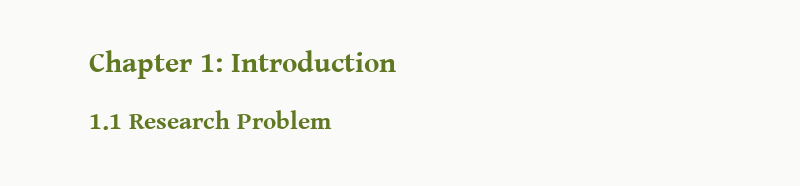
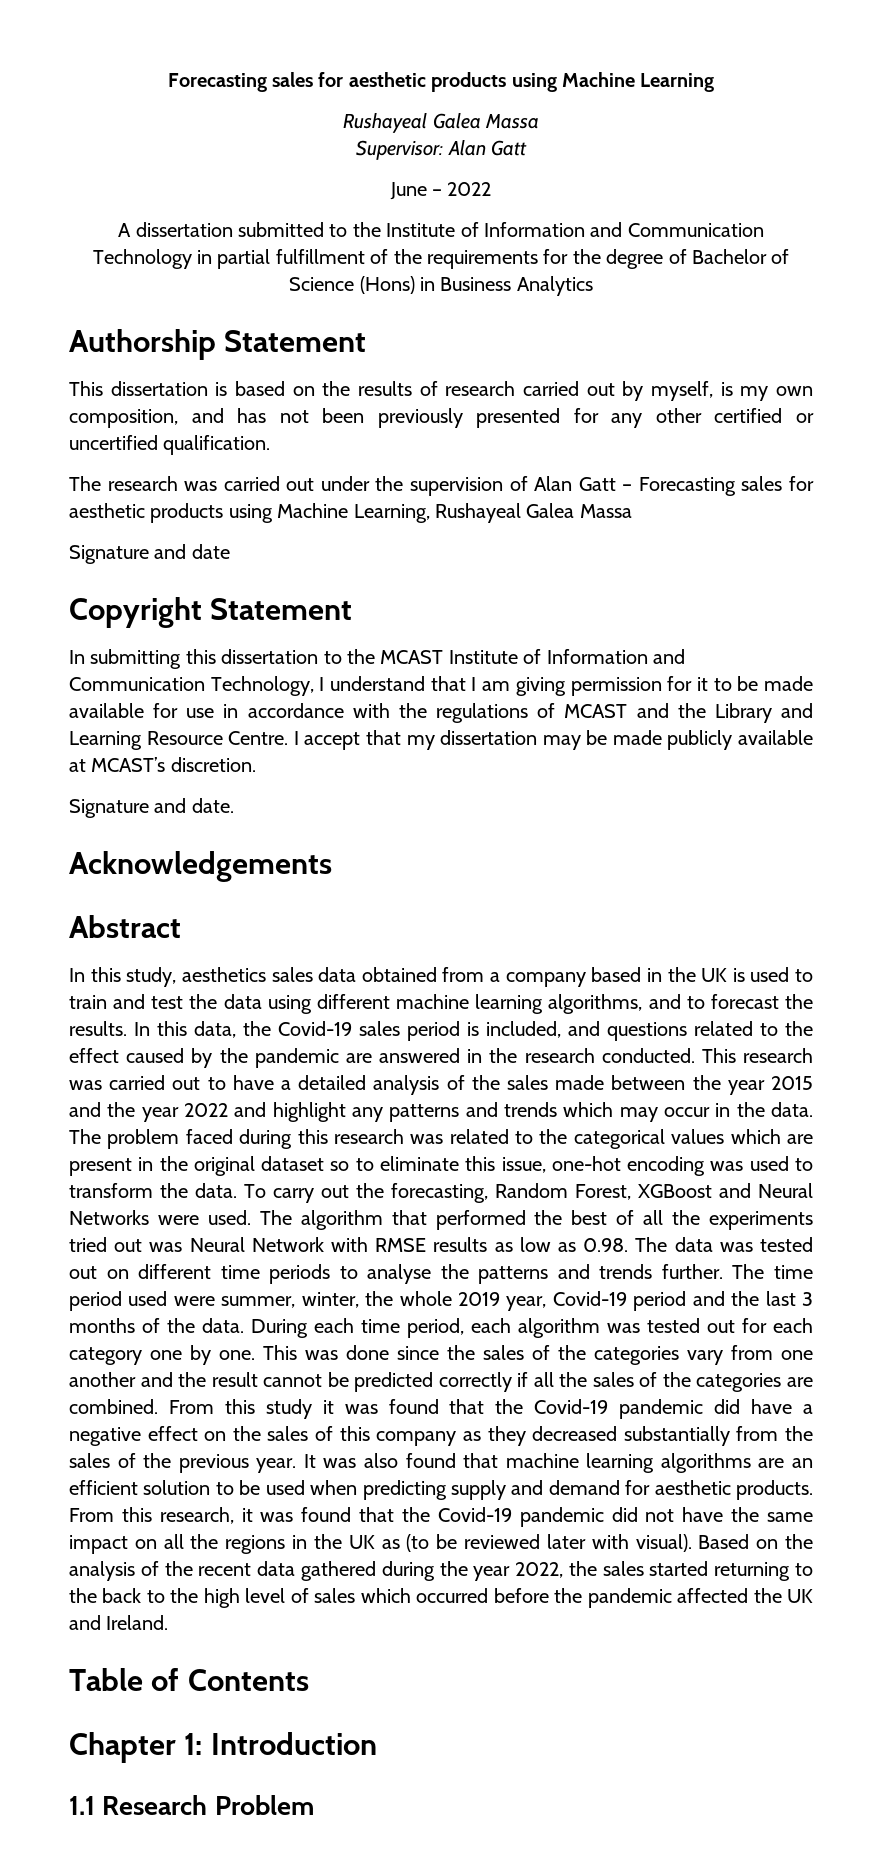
(89, 64) none -> [167,72,715,92] [343,113,539,133] [356,140,527,160] [389,182,492,200] [118,222,764,237] [92,249,790,269] [289,276,593,296] [69,329,367,360] [69,381,813,401] [69,408,814,428] [69,435,271,455] [69,476,814,496] [69,503,632,523] [69,544,230,564] [69,597,353,628] [69,649,685,669] [69,676,814,696] [69,703,813,723] [69,730,813,750] [69,757,256,772] [69,798,234,818] [69,851,332,882] [69,915,181,938] [69,967,813,987] [69,994,813,1014] [69,1021,813,1041] [69,1048,813,1068] [69,1075,813,1095] [69,1102,814,1122] [69,1129,813,1149] [69,1156,814,1176] [69,1183,813,1203] [69,1210,813,1230] [69,1237,814,1252] [69,1264,814,1284] [69,1291,814,1311] [69,1318,813,1338] [69,1345,813,1365] [69,1372,813,1392] [69,1399,813,1419] [69,1426,813,1446] [69,1453,813,1473] [69,1480,813,1500] [69,1507,814,1527] [69,1534,814,1554] [69,1561,814,1581] [69,1588,813,1608] [69,1615,169,1630] [69,1668,309,1691] Forecasting sales for aesthetic products using Machine Learning // Rushayeal Galea Massa // Supervisor: Alan Gatt // June – 2022 // A dissertation submitted to the Institute of Information and Communication Technology in partial fulfillment of the requirements for the degree of Bachelor of Science (Hons) in Business Analytics // Authorship Statement // This dissertation is based on the results of research carried out by myself, is my own composition, and has not been previously presented for any other certified or uncertified qualification. // The research was carried out under the supervision of Alan Gatt – Forecasting sales for aesthetic products using Machine Learning, Rushayeal Galea Massa // Signature and date // Copyright Statement // In submitting this dissertation to the MCAST Institute of Information and Communication Technology, I understand that I am giving permission for it to be made available for use in accordance with the regulations of MCAST and the Library and Learning Resource Centre. I accept that my dissertation may be made publicly available at MCAST’s discretion. // Signature and date. // Acknowledgements // Abstract // In this study, aesthetics sales data obtained from a company based in the UK is used to train and test the data using different machine learning algorithms, and to forecast the results. In this data, the Covid-19 sales period is included, and questions related to the effect caused by the pandemic are answered in the research conducted. This research was carried out to have a detailed analysis of the sales made between the year 2015 and the year 2022 and highlight any patterns and trends which may occur in the data. The problem faced during this research was related to the categorical values which are present in the original dataset so to eliminate this issue, one-hot encoding was used to transform the data. To carry out the forecasting, Random Forest, XGBoost and Neural Networks were used. The algorithm that performed the best of all the experiments tried out was Neural Network with RMSE results as low as 0.98. The data was tested out on different time periods to analyse the patterns and trends further. The time period used were summer, winter, the whole 2019 year, Covid-19 period and the last 3 months of the data. During each time period, each algorithm was tested out for each category one by one. This was done since the sales of the categories vary from one another and the result cannot be predicted correctly if all the sales of the categories are combined. From this study it was found that the Covid-19 pandemic did have a negative effect on the sales of this company as they decreased substantially from the sales of the previous year. It was also found that machine learning algorithms are an efficient solution to be used when predicting supply and demand for aesthetic products. From this research, it was found that the Covid-19 pandemic did not have the same impact on all the regions in the UK as (to be reviewed later with visual). Based on the analysis of the recent data gathered during the year 2022, the sales started returning to the back to the high level of sales which occurred before the pandemic affected the UK and Ireland. // Table of Contents //

